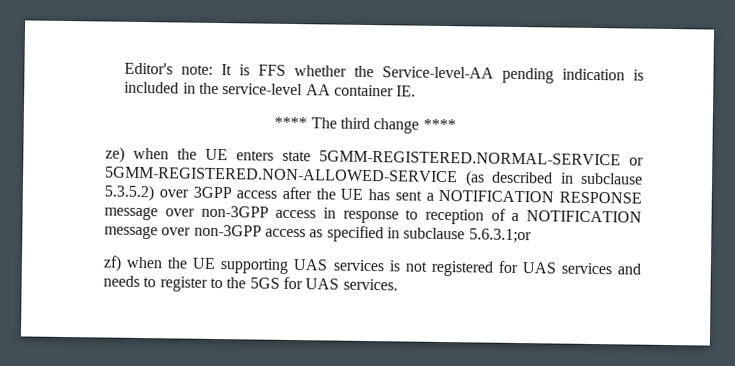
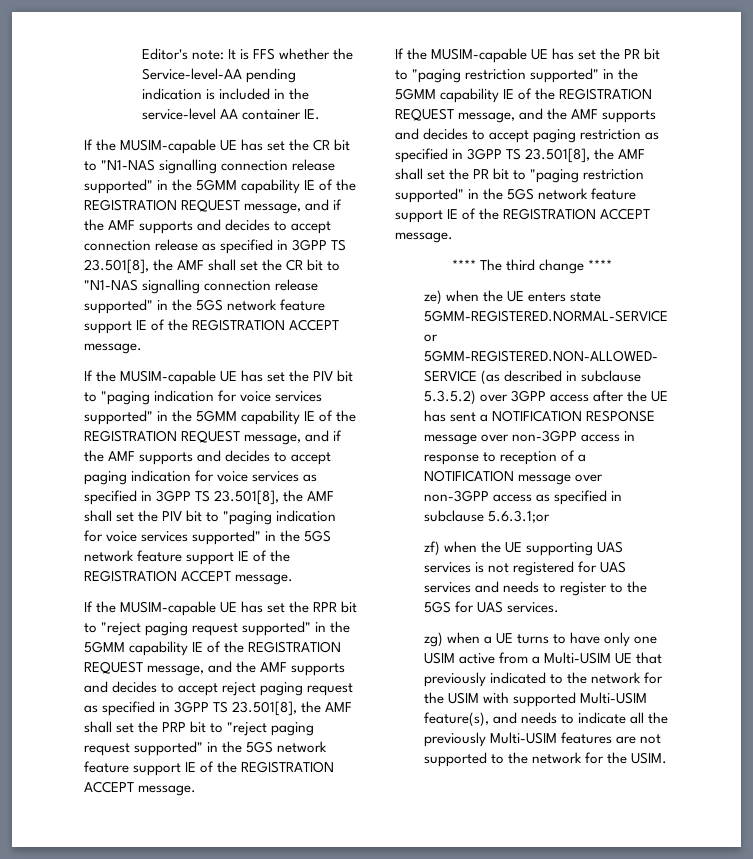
(417, 91) none -> [84,139,351,154] [84,159,336,174] [84,179,357,194] [84,199,343,214] [84,219,332,234] [84,239,347,254] [84,259,341,274] [84,279,319,294] [84,299,326,314] [84,319,340,334] [84,343,142,354] [84,370,354,385] [84,390,323,405] [84,410,357,425] [84,430,343,445] [84,450,332,465] [84,470,318,485] [84,490,335,505] [84,510,337,525] [84,530,332,545] [84,550,291,565] [84,570,294,585] [84,601,358,616] [84,621,351,636] [84,641,342,656] [84,661,346,676] [84,681,354,696] [84,701,353,716] [84,721,315,736] [84,741,328,756] [84,761,335,776] [84,781,197,796] [395,48,661,63] [395,68,639,83] [395,88,653,103] [395,108,657,123] [395,128,660,143] [395,148,646,163] [395,168,645,183] [395,188,637,203] [395,208,651,223] [395,232,453,243] // If the MUSIM-capable UE has set the CR bit to "N1-NAS signalling connection release supported" in the 5GMM capability IE of the REGISTRATION REQUEST message, and if the AMF supports and decides to accept connection release as specified in 3GPP TS 23.501[8], the AMF shall set the CR bit to "N1-NAS signalling connection release supported" in the 5GS network feature support IE of the REGISTRATION ACCEPT message. // If the MUSIM-capable UE has set the PIV bit to "paging indication for voice services supported" in the 5GMM capability IE of the REGISTRATION REQUEST message, and if the AMF supports and decides to accept paging indication for voice services as specified in 3GPP TS 23.501[8], the AMF shall set the PIV bit to "paging indication for voice services supported" in the 5GS network feature support IE of the REGISTRATION ACCEPT message. // If the MUSIM-capable UE has set the RPR bit to "reject paging request supported" in the 5GMM capability IE of the REGISTRATION REQUEST message, and the AMF supports and decides to accept reject paging request as specified in 3GPP TS 23.501[8], the AMF shall set the PRP bit to "reject paging request supported" in the 5GS network feature support IE of the REGISTRATION ACCEPT message. // If the MUSIM-capable UE has set the PR bit to "paging restriction supported" in the 5GMM capability IE of the REGISTRATION REQUEST message, and the AMF supports and decides to accept paging restriction as specified in 3GPP TS 23.501[8], the AMF shall set the PR bit to "paging restriction supported" in the 5GS network feature support IE of the REGISTRATION ACCEPT message.
(398, 284) none -> [423,632,658,647] [423,652,663,664] [423,672,664,687] [423,692,648,707] [423,712,669,727] [423,732,662,747] [423,752,668,767] // zg) when a UE turns to have only one USIM active from a Multi-USIM UE that previously indicated to the network for the USIM with supported Multi-USIM feature(s), and needs to indicate all the previously Multi-USIM features are not supported to the network for the USIM.

